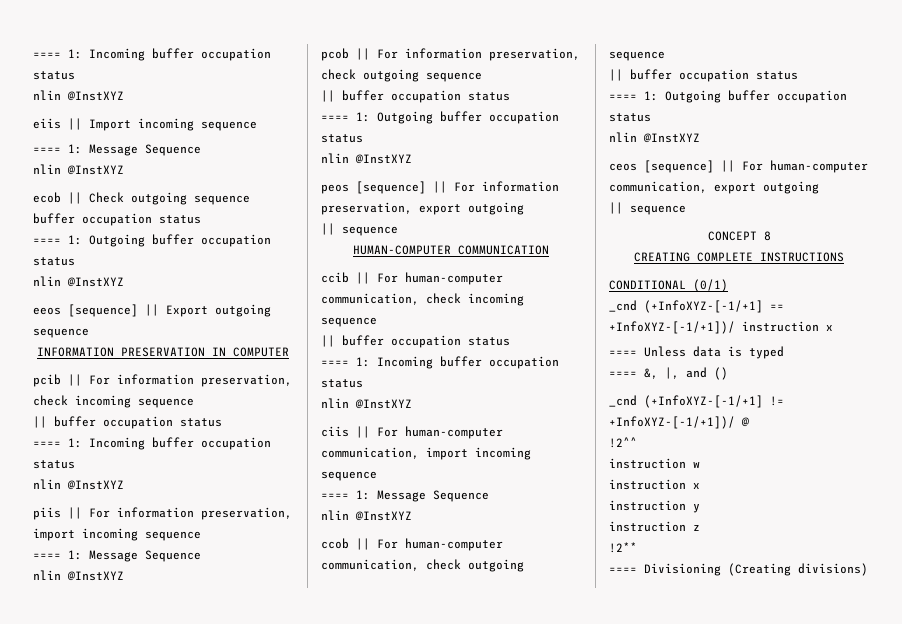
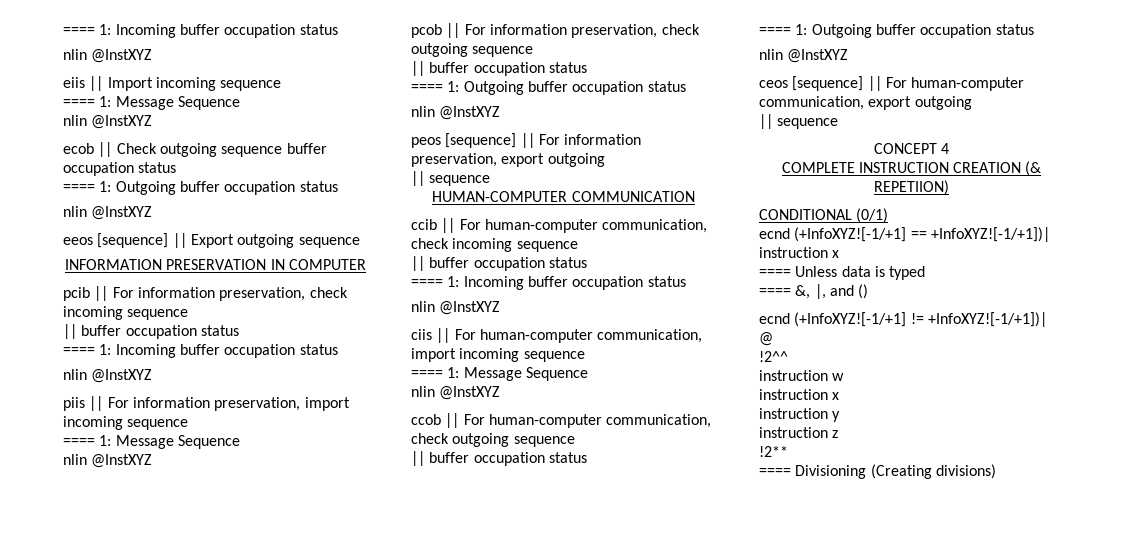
[763,231,771,241] [634,252,844,262] [609,279,728,292] [609,300,784,313] [609,321,735,334] 8 // CREATING COMPLETE INSTRUCTIONS // CONDITIONAL (0/1) // _cnd (+InfoXYZ-[-1/+1] == +InfoXYZ-[-1/+1])/ -> [941,143,950,154] [781,161,1042,176] [874,180,949,195] [759,208,889,223] [759,227,1050,242] 4 // COMPLETE INSTRUCTION CREATION (& REPETIION) // CONDITIONAL (0/1) // ecnd (+InfoXYZ![-1/+1] == +InfoXYZ![-1/+1])|
[609,395,784,408] [609,416,735,429] _cnd (+InfoXYZ-[-1/+1] != +InfoXYZ-[-1/+1])/ -> [759,312,1047,327] ecnd (+InfoXYZ![-1/+1] != +InfoXYZ![-1/+1])|

